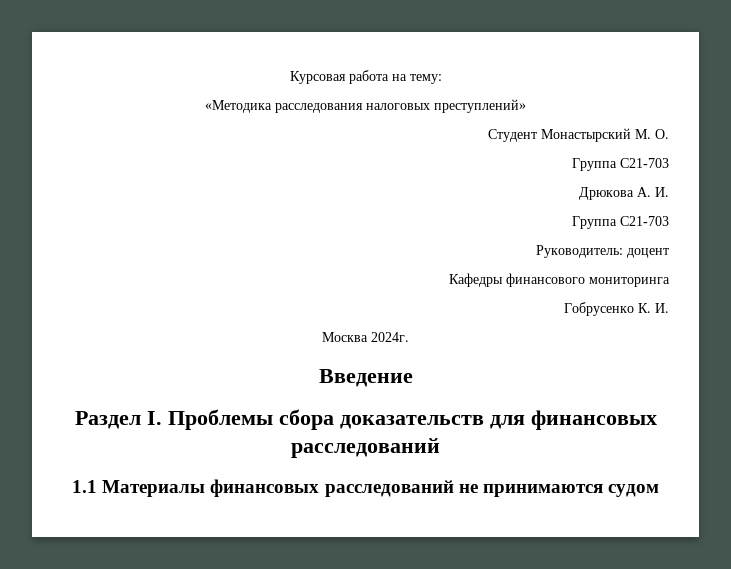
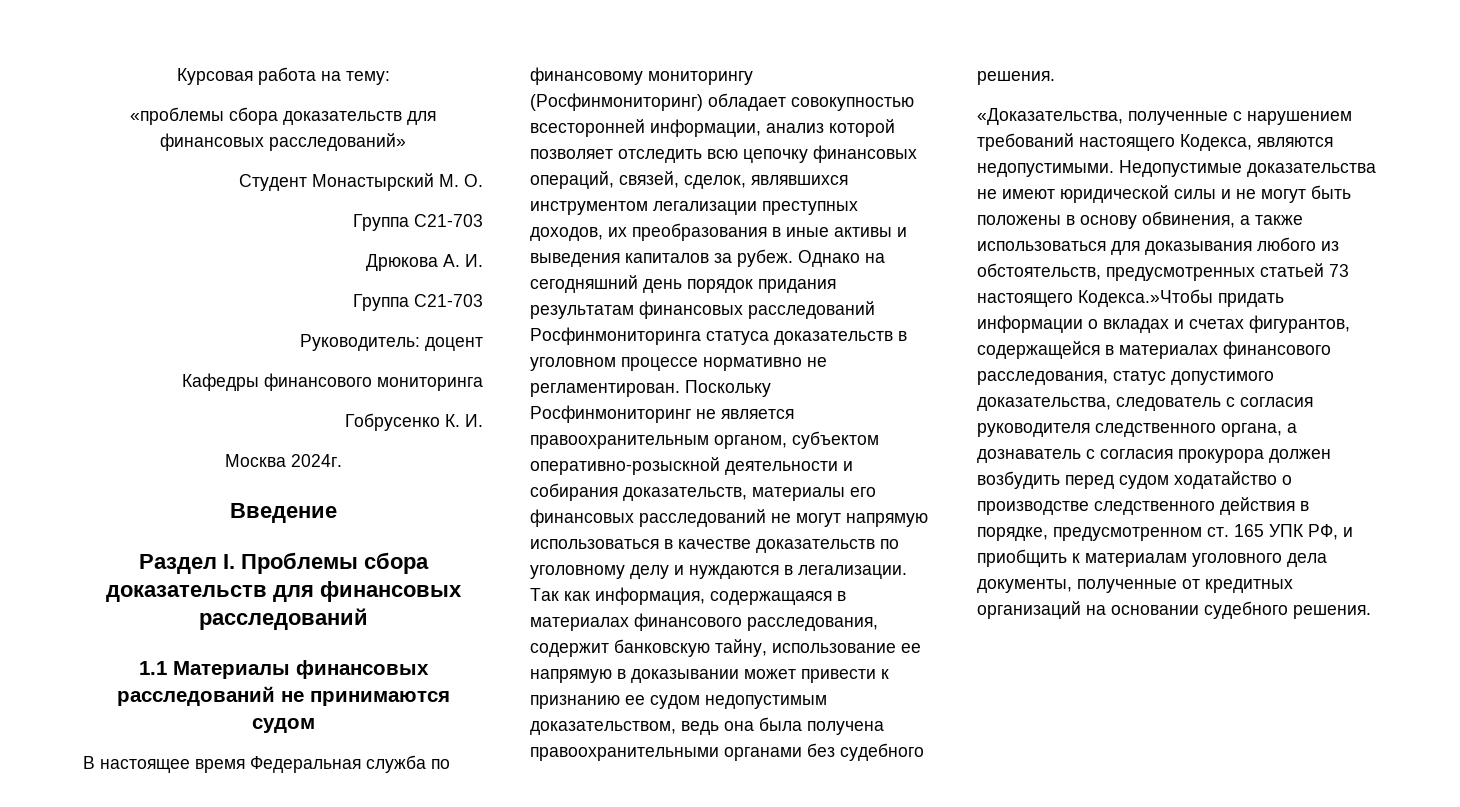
[205,99,526,113] «Методика расследования налоговых преступлений» -> [130,107,436,125] [160,133,406,151] «проблемы сбора доказательств для финансовых расследований»
(659, 490) none -> [83,755,450,773] [530,67,753,85] [530,93,914,111] [530,119,895,137] [530,145,917,163] [530,171,848,189] [530,201,858,215] [530,223,907,241] [530,249,885,267] [530,275,836,293] [530,301,875,319] [530,327,907,345] [530,357,827,371] [530,380,771,397] [530,405,794,423] [530,431,879,449] [530,457,853,475] [530,483,876,501] [530,509,928,527] [530,539,899,553] [530,565,907,579] [530,587,846,605] [530,613,878,631] [530,639,921,657] [530,669,889,683] [530,695,827,709] [530,717,884,735] [530,743,924,761] [977,71,1055,85] [977,108,1352,125] [977,133,1333,151] [977,160,1376,177] [977,185,1351,203] [977,211,1303,229] [977,237,1339,255] [977,263,1349,281] [977,289,1284,307] [977,315,1350,333] [977,341,1331,359] [977,371,1274,385] [977,397,1313,411] [977,423,1297,437] [977,449,1331,463] [977,471,1292,489] [977,497,1309,515] [977,524,1353,541] [977,549,1327,567] [977,579,1293,593] [977,601,1371,619] // В настоящее время Федеральная служба по финансовому мониторингу (Росфинмониторинг) обладает совокупностью всесторонней информации, анализ которой позволяет отследить всю цепочку финансовых операций, связей, сделок, являвшихся инструментом легализации преступных доходов, их преобразования в иные активы и выведения капиталов за рубеж. Однако на сегодняшний день порядок придания результатам финансовых расследований Росфинмониторинга статуса доказательств в уголовном процессе нормативно не регламентирован. Поскольку Росфинмониторинг не является правоохранительным органом, субъектом оперативно-розыскной деятельности и собирания доказательств, материалы его финансовых расследований не могут напрямую использоваться в качестве доказательств по уголовному делу и нуждаются в легализации. Так как информация, содержащаяся в материалах финансового расследования, содержит банковскую тайну, использование ее напрямую в доказывании может привести к признанию ее судом недопустимым доказательством, ведь она была получена правоохранительными органами без судебного решения. // «Доказательства, полученные с нарушением требований настоящего Кодекса, являются недопустимыми. Недопустимые доказательства не имеют юридической силы и не могут быть положены в основу обвинения, а также использоваться для доказывания любого из обстоятельств, предусмотренных статьей 73 настоящего Кодекса.»Чтобы придать информации о вкладах и счетах фигурантов, содержащейся в материалах финансового расследования, статус допустимого доказательства, следователь с согласия руководителя следственного органа, а дознаватель с согласия прокурора должен возбудить перед судом ходатайство о производстве следственного действия в порядке, предусмотренном ст. 165 УПК РФ, и приобщить к материалам уголовного дела документы, полученные от кредитных организаций на основании судебного решения.

